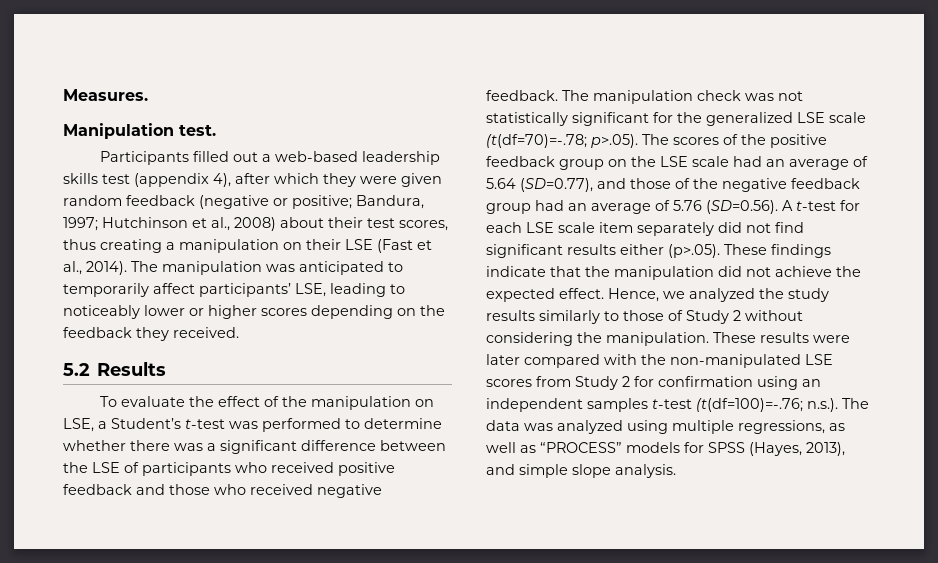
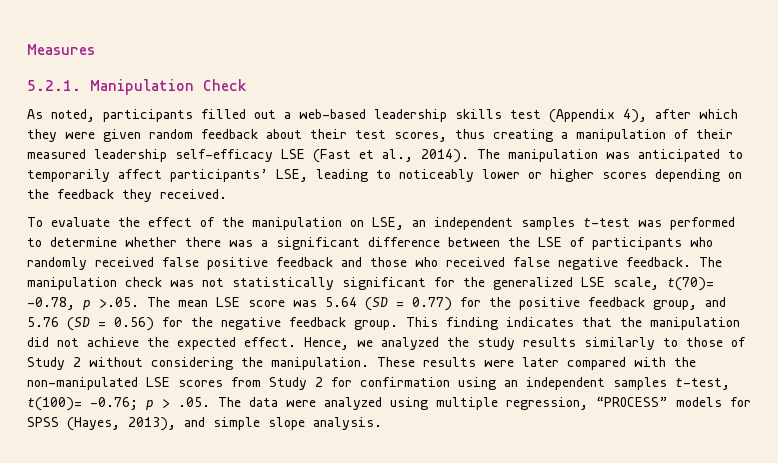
[63,89,148,101] [63,123,216,139] [100,151,190,165] Measures. // Manipulation test. // Participants -> [27,44,95,55] [27,79,247,95] [27,109,193,122] Measures // 5.2.1. Manipulation Check // As noted, participants
[134,173,209,187] (appendix -> [549,109,615,123] (Appendix
[199,195,424,209] [63,217,276,231] (negative or positive; Bandura, 1997; Hutchinson et al., 2008) -> (258, 134) none
[283,239,341,250] on their -> [674,129,733,139] [27,149,273,162] of their measured leadership self-efficacy
[63,362,167,376] // 5.2 Results -> (227, 194) none
[98,418,181,429] a Student’s -> [412,217,575,230] an independent samples
[271,462,334,473] received -> [27,257,199,270] randomly received false
(313, 489) none -> [513,257,550,267] false
[829,112,866,123] [486,134,827,148] [486,156,868,170] [486,178,860,192] [486,200,860,214] [486,222,804,236] [486,244,831,258] [486,266,546,277] scale (t(df=70)=-.78; p>.05). The scores of the positive feedback group on the LSE scale had an average of 5.64 (SD=0.77), and those of the negative feedback group had an average of 5.76 (SD=0.56). A t-test for each LSE scale item separately did not find significant results either (p>.05). These findings indicate -> [613,277,714,291] [27,297,726,311] [27,317,574,331] scale, t(70)= -0.78, p >.05. The mean LSE score was 5.64 (SD = 0.77) for the positive feedback group, and 5.76 (SD = 0.56) for the negative feedback group. This finding indicates
[652,398,838,412] t-test (t(df=100)=-.76; n.s.). -> [675,378,730,390] [27,397,210,411] t-test, t(100)= -0.76; p > .05.
[524,423,553,431] was -> [286,400,316,407] were
[738,420,845,434] [486,442,536,453] regressions, as well as -> [506,397,588,410] regression,

